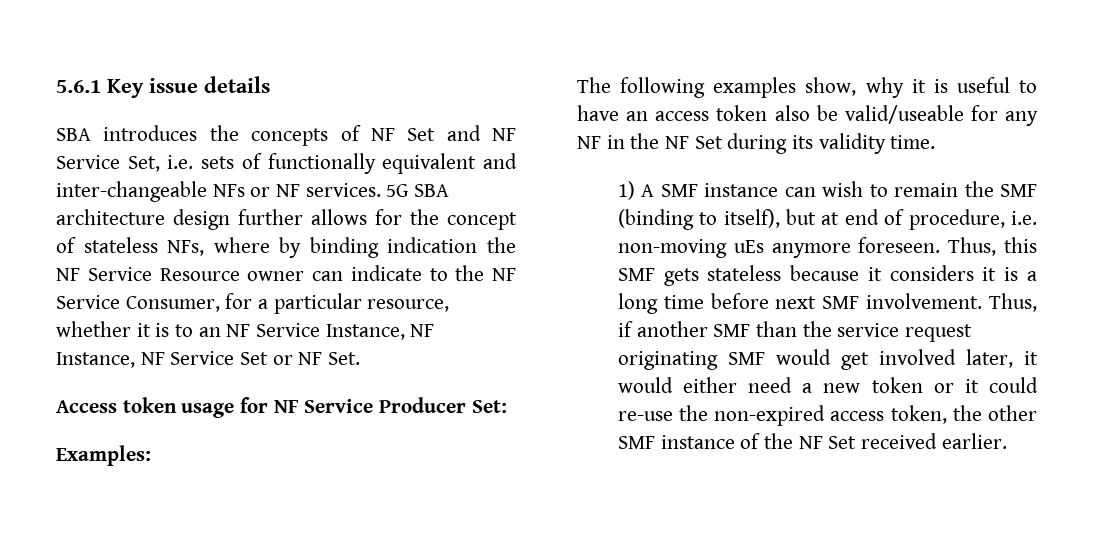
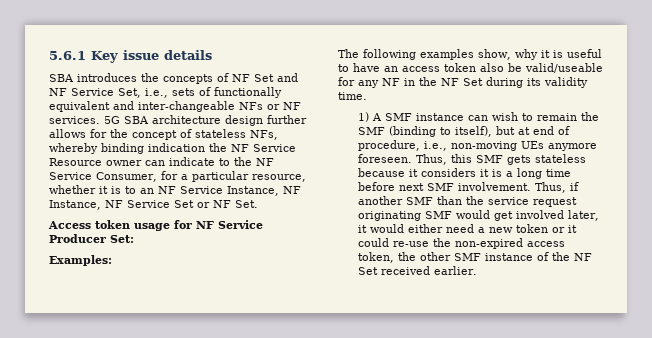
[167,155,194,169] i.e. -> [145,88,168,98] i.e.,
[213,237,302,258] where by -> [49,143,98,154] whereby
[1010,211,1037,225] [617,239,764,258] i.e. non-moving uEs -> [423,141,544,151] i.e., non-moving UEs

